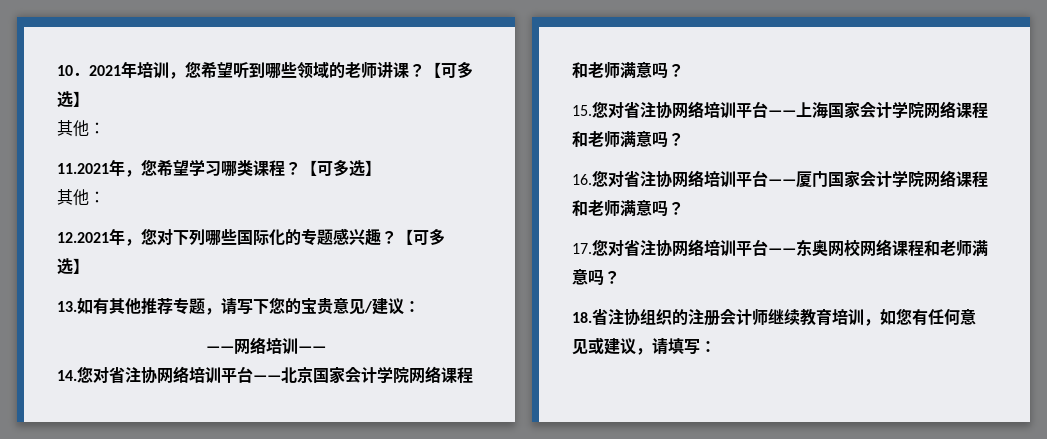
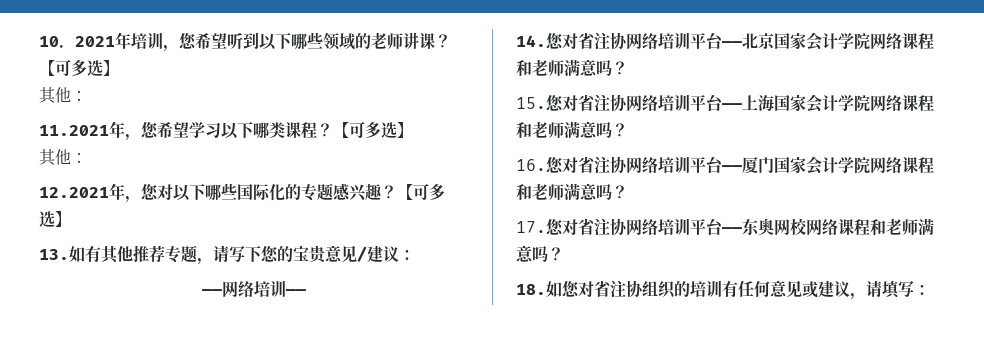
(265, 70) none -> [259,33,292,50] 以下
(221, 168) none -> [221,122,254,139] 以下
[173,229,205,245] 下列 -> [173,184,206,201] 以下
(592, 317) none -> [546,281,594,297] 如您对
[688,308,912,326] 注册会计师继续教育培训，如您 -> [690,281,722,297] 培训

